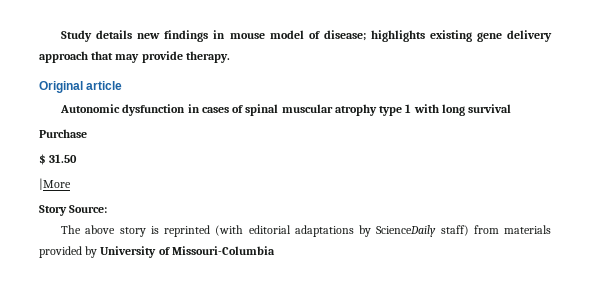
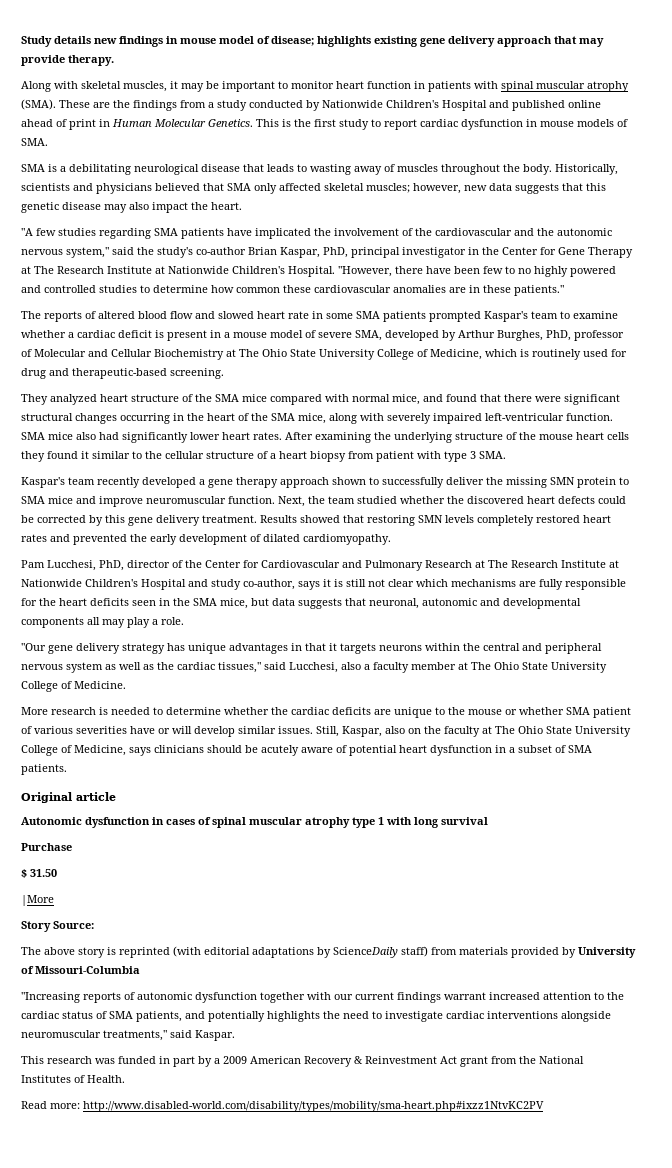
(230, 57) none -> [21,81,629,92] [21,99,601,111] [21,119,628,130] [21,138,48,146] [21,164,618,175] [21,183,606,194] [21,202,242,213] [21,228,612,239] [21,247,633,258] [21,266,616,277] [21,285,564,296] [21,311,618,322] [21,330,624,341] [21,349,627,360] [21,368,224,379] [21,394,620,405] [21,413,613,424] [21,432,629,443] [21,451,506,462] [21,477,629,488] [21,496,626,507] [21,515,611,526] [21,534,391,545] [21,560,619,571] [21,579,626,590] [21,598,581,609] [21,617,184,628] [21,643,602,654] [21,662,607,673] [21,681,126,692] [21,707,631,718] [21,726,631,737] [21,745,592,756] [21,764,67,775] // Along with skeletal muscles, it may be important to monitor heart function in patients with spinal muscular atrophy (SMA). These are the findings from a study conducted by Nationwide Children's Hospital and published online ahead of print in Human Molecular Genetics. This is the first study to report cardiac dysfunction in mouse models of SMA. // SMA is a debilitating neurological disease that leads to wasting away of muscles throughout the body. Historically, scientists and physicians believed that SMA only affected skeletal muscles; however, new data suggests that this genetic disease may also impact the heart. // "A few studies regarding SMA patients have implicated the involvement of the cardiovascular and the autonomic nervous system," said the study's co-author Brian Kaspar, PhD, principal investigator in the Center for Gene Therapy at The Research Institute at Nationwide Children's Hospital. "However, there have been few to no highly powered and controlled studies to determine how common these cardiovascular anomalies are in these patients." // The reports of altered blood flow and slowed heart rate in some SMA patients prompted Kaspar's team to examine whether a cardiac deficit is present in a mouse model of severe SMA, developed by Arthur Burghes, PhD, professor of Molecular and Cellular Biochemistry at The Ohio State University College of Medicine, which is routinely used for drug and therapeutic-based screening. // They analyzed heart structure of the SMA mice compared with normal mice, and found that there were significant structural changes occurring in the heart of the SMA mice, along with severely impaired left-ventricular function. SMA mice also had significantly lower heart rates. After examining the underlying structure of the mouse heart cells they found it similar to the cellular structure of a heart biopsy from patient with type 3 SMA. // Kaspar's team recently developed a gene therapy approach shown to successfully deliver the missing SMN protein to SMA mice and improve neuromuscular function. Next, the team studied whether the discovered heart defects could be corrected by this gene delivery treatment. Results showed that restoring SMN levels completely restored heart rates and prevented the early development of dilated cardiomyopathy. // Pam Lucchesi, PhD, director of the Center for Cardiovascular and Pulmonary Research at The Research Institute at Nationwide Children's Hospital and study co-author, says it is still not clear which mechanisms are fully responsible for the heart deficits seen in the SMA mice, but data suggests that neuronal, autonomic and developmental components all may play a role. // "Our gene delivery strategy has unique advantages in that it targets neurons within the central and peripheral nervous system as well as the cardiac tissues," said Lucchesi, also a faculty member at The Ohio State University College of Medicine. // More research is needed to determine whether the cardiac deficits are unique to the mouse or whether SMA patient of various severities have or will develop similar issues. Still, Kaspar, also on the faculty at The Ohio State University College of Medicine, says clinicians should be acutely aware of potential heart dysfunction in a subset of SMA patients.
(275, 250) none -> [21,992,624,1003] [21,1011,611,1022] [21,1030,235,1041] [21,1056,584,1067] [21,1075,125,1083] [21,1101,544,1112] // "Increasing reports of autonomic dysfunction together with our current findings warrant increased attention to the cardiac status of SMA patients, and potentially highlights the need to investigate cardiac interventions alongside neuromuscular treatments," said Kaspar. // This research was funded in part by a 2009 American Recovery & Reinvestment Act grant from the National Institutes of Health. // Read more: http://www.disabled-world.com/disability/types/mobility/sma-heart.php#ixzz1NtvKC2PV

